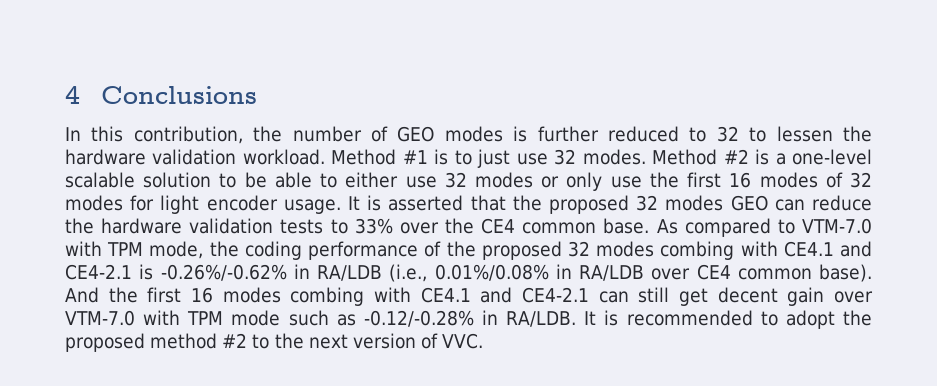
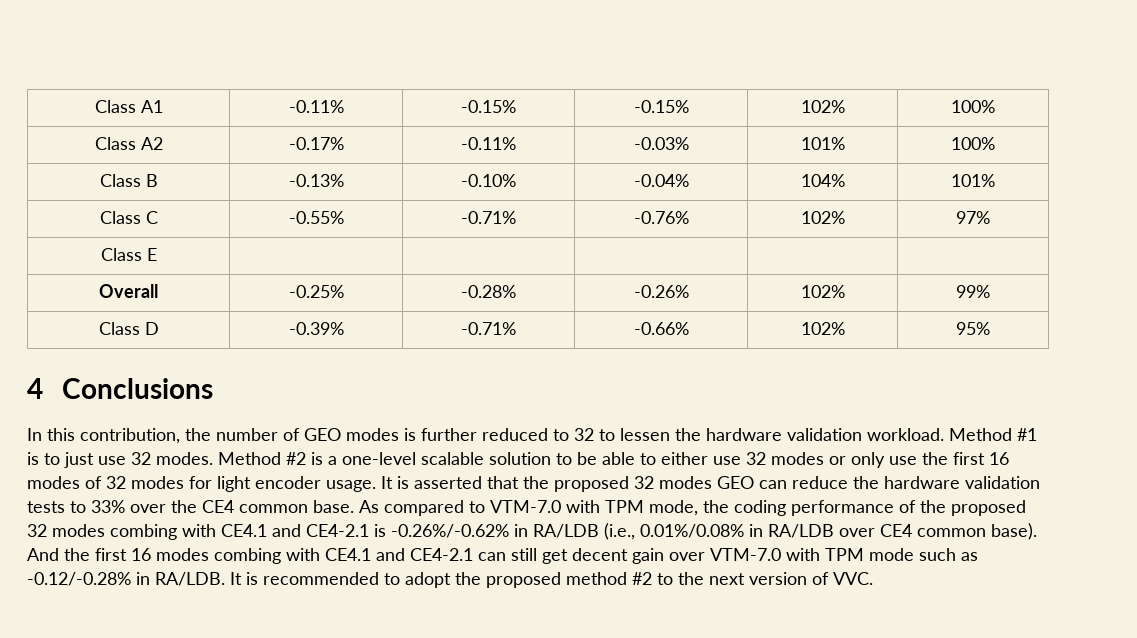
(65, 95) none -> [94,100,163,113] [288,100,344,113] [461,100,516,113] [633,100,689,113] [800,100,845,113] [951,100,995,113] [94,137,163,150] [288,137,344,150] [461,137,516,150] [633,137,689,150] [800,137,845,150] [951,137,995,150] [99,174,158,187] [288,174,344,187] [461,174,516,187] [633,174,689,187] [800,174,845,187] [951,174,995,187] [99,211,158,224] [288,211,344,224] [461,211,516,224] [633,211,689,224] [800,211,845,224] [956,211,990,224] [100,248,157,261] [99,284,158,298] [288,285,344,298] [461,285,516,298] [633,285,689,298] [800,285,845,298] [956,285,990,298] [98,322,159,335] [288,322,344,335] [461,322,516,335] [633,322,689,335] [800,322,845,335] [956,322,990,335] Class A1 | -0.11% | -0.15% | -0.15% | 102% | 100% // Class A2 | -0.17% | -0.11% | -0.03% | 101% | 100% // Class B | -0.13% | -0.10% | -0.04% | 104% | 101% // Class C | -0.55% | -0.71% | -0.76% | 102% | 97% // Class E | | | | | // Overall | -0.25% | -0.28% | -0.26% | 102% | 99% // Class D | -0.39% | -0.71% | -0.66% | 102% | 95% //

